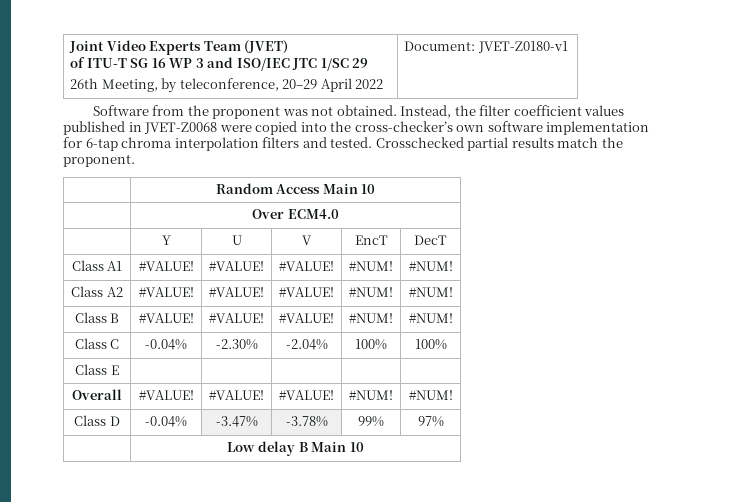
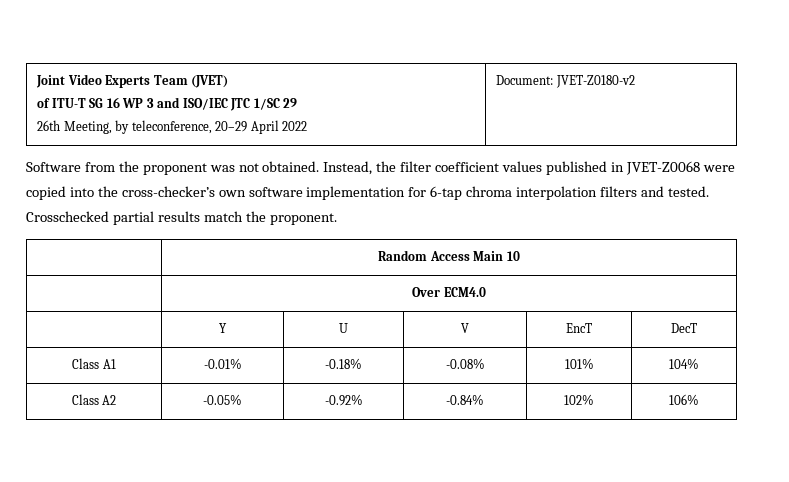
[477,41,568,53] JVET-Z0180-v1 -> [555,75,635,88] JVET-Z0180-v2
[138,261,194,271] [209,261,264,271] [279,261,334,271] [349,261,393,271] [408,261,453,271] [71,286,123,297] [138,287,194,297] [209,287,264,297] [279,287,334,297] [349,287,393,297] [408,287,453,297] [74,312,120,323] [138,313,194,323] [209,313,264,323] [279,313,334,323] [349,313,393,323] [408,313,453,323] [74,338,120,349] [145,339,187,350] [215,339,258,350] [285,339,328,350] [355,339,387,350] [414,339,447,350] [75,364,119,375] [72,389,122,400] [138,390,194,400] [209,390,264,400] [279,390,334,400] [349,390,393,400] [408,390,453,400] [74,415,120,426] [145,416,187,427] [215,416,258,427] [285,416,328,427] [358,416,384,427] [417,416,444,427] [227,441,364,456] #VALUE! | #VALUE! | #VALUE! | #NUM! | #NUM! // Class A2 | #VALUE! | #VALUE! | #VALUE! | #NUM! | #NUM! // Class B | #VALUE! | #VALUE! | #VALUE! | #NUM! | #NUM! // Class C | -0.04% | -2.30% | -2.04% | 100% | 100% // Class E | | | | | // Overall | #VALUE! | #VALUE! | #VALUE! | #NUM! | #NUM! // Class D | -0.04% | -3.47% | -3.78% | 99% | 97% // | Low delay B Main 10 -> [203,358,242,369] [325,358,362,369] [445,358,485,369] [564,358,594,369] [669,358,699,369] [71,394,117,405] [203,394,243,405] [324,394,363,406] [446,394,484,405] [564,394,594,405] [669,394,699,405] -0.01% | -0.18% | -0.08% | 101% | 104% // Class A2 | -0.05% | -0.92% | -0.84% | 102% | 106%

